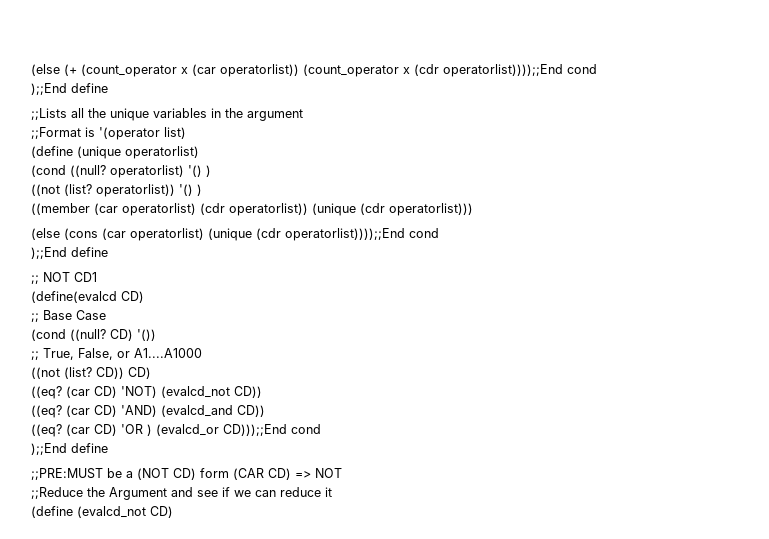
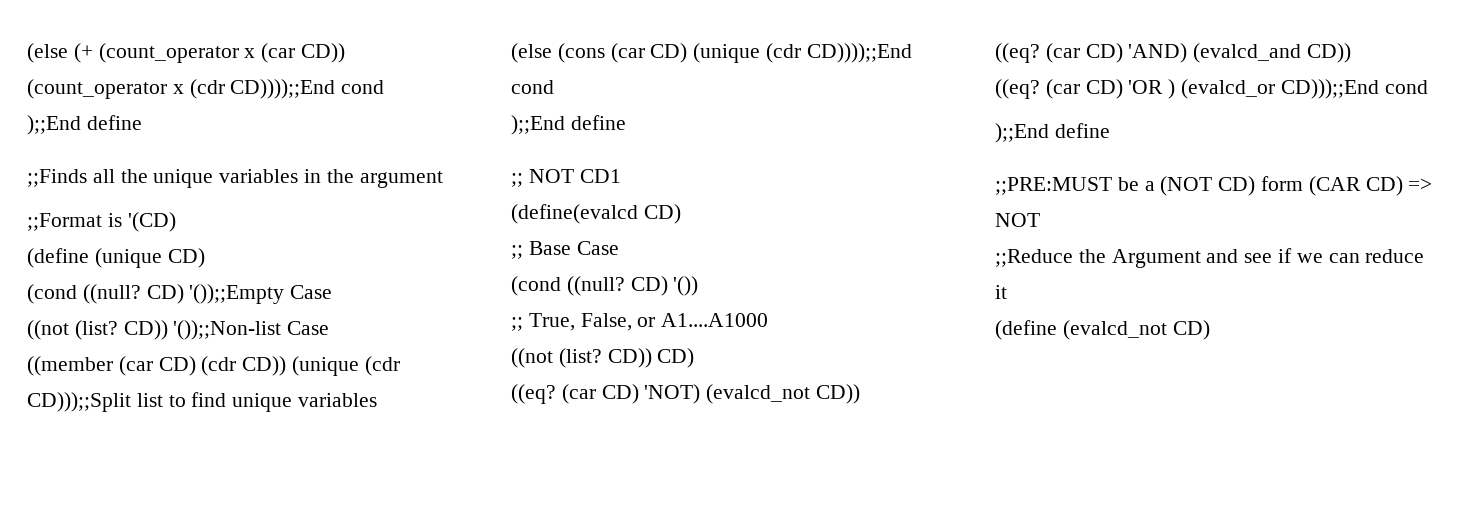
[220,64,299,77] operatorlist)) -> [301,43,346,63] CD))
[443,64,597,77] [31,83,108,95] [31,108,67,120] operatorlist))));;End cond // );;End define // ;;Lists -> [230,79,385,99] [27,115,142,135] [27,169,87,187] CD))));;End cond // );;End define // ;;Finds
[99,127,186,140] '(operator list) -> [127,212,176,232] '(CD)
[125,146,199,159] [31,165,211,178] [31,184,202,197] operatorlist) // (cond ((null? operatorlist) '() ) // ((not (list? operatorlist)) '() ) -> [167,248,205,268] [27,284,333,304] [27,320,330,340] CD) // (cond ((null? CD) '());;Empty Case // ((not (list? CD)) '());;Non-list Case
[122,203,473,216] operatorlist) (cdr operatorlist)) (unique (cdr operatorlist))) -> [158,356,400,376] [27,392,378,412] CD) (cdr CD)) (unique (cdr CD)));;Split list to find unique variables
[130,228,405,241] operatorlist) (unique (cdr operatorlist))));;End -> [650,43,912,63] CD) (unique (cdr CD))));;End

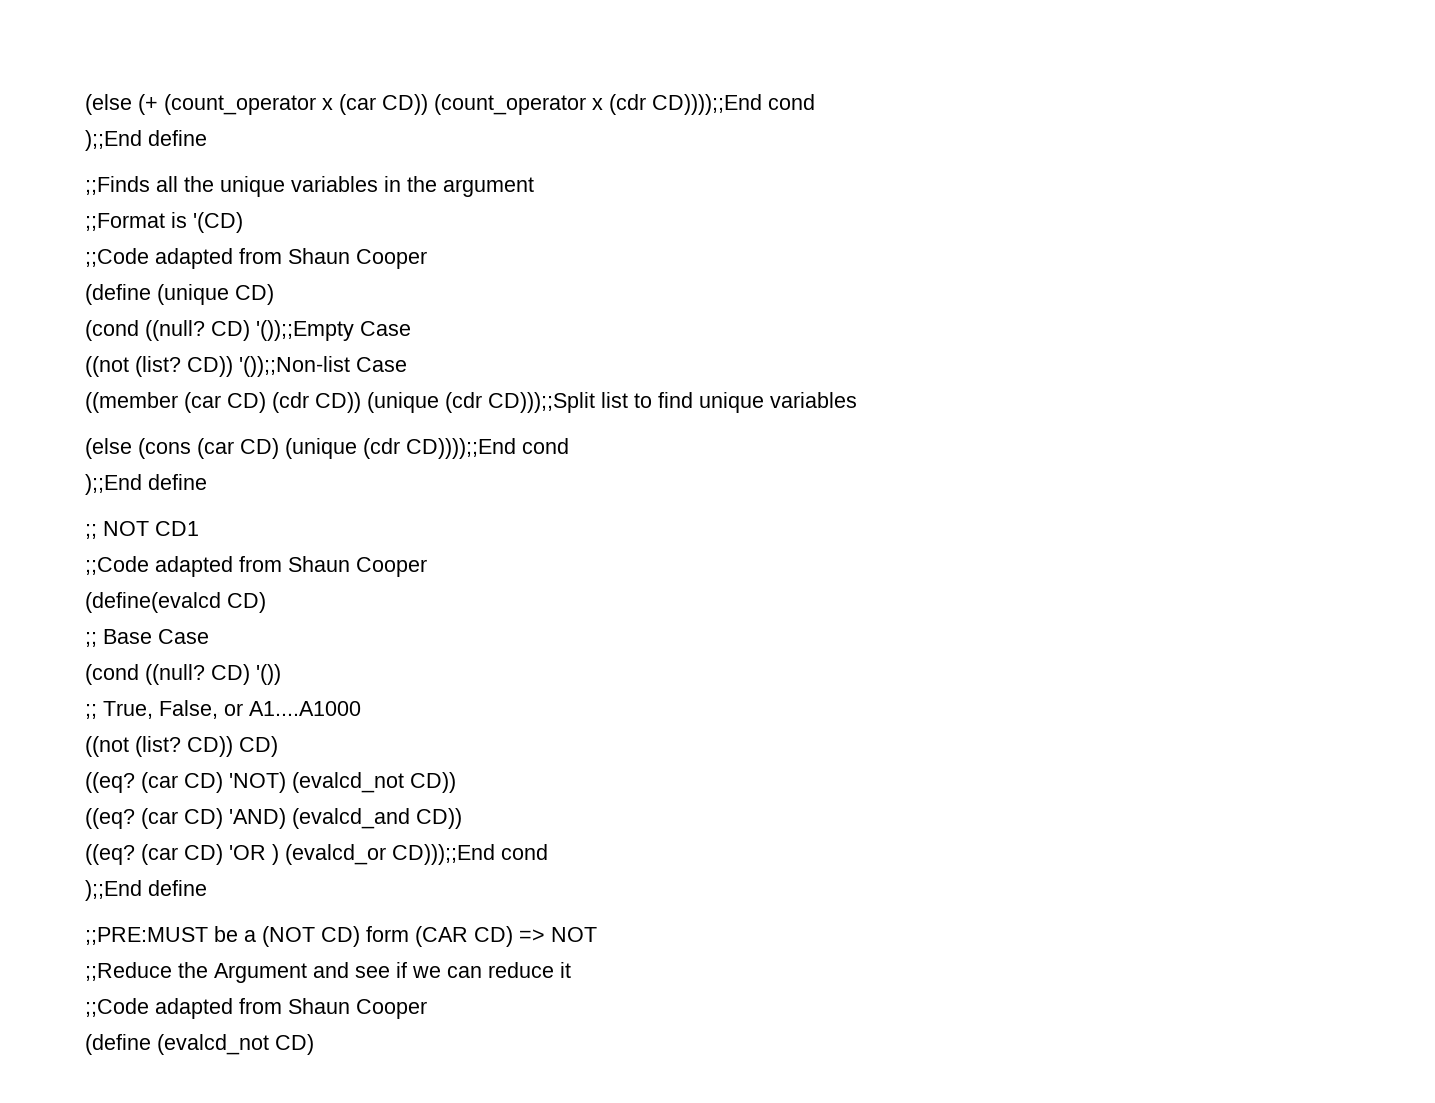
(176, 222) none -> [85,248,427,269] // ;;Code adapted from Shaun Cooper
(621, 176) none -> [85,556,427,577] // ;;Code adapted from Shaun Cooper
(1007, 292) none -> [85,998,427,1019] // ;;Code adapted from Shaun Cooper

